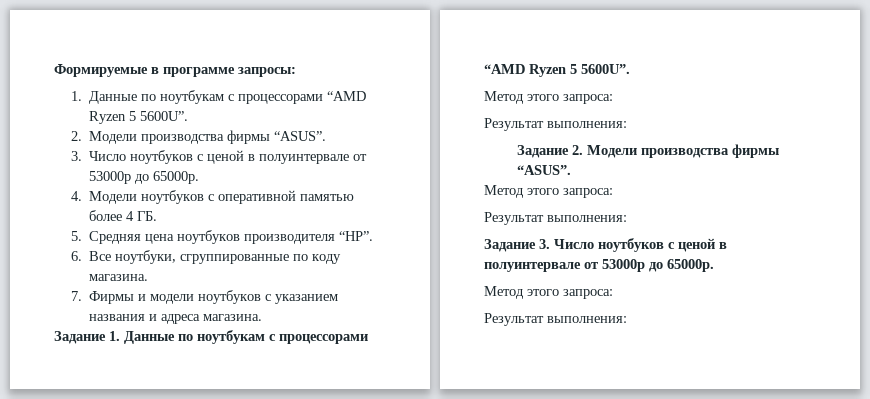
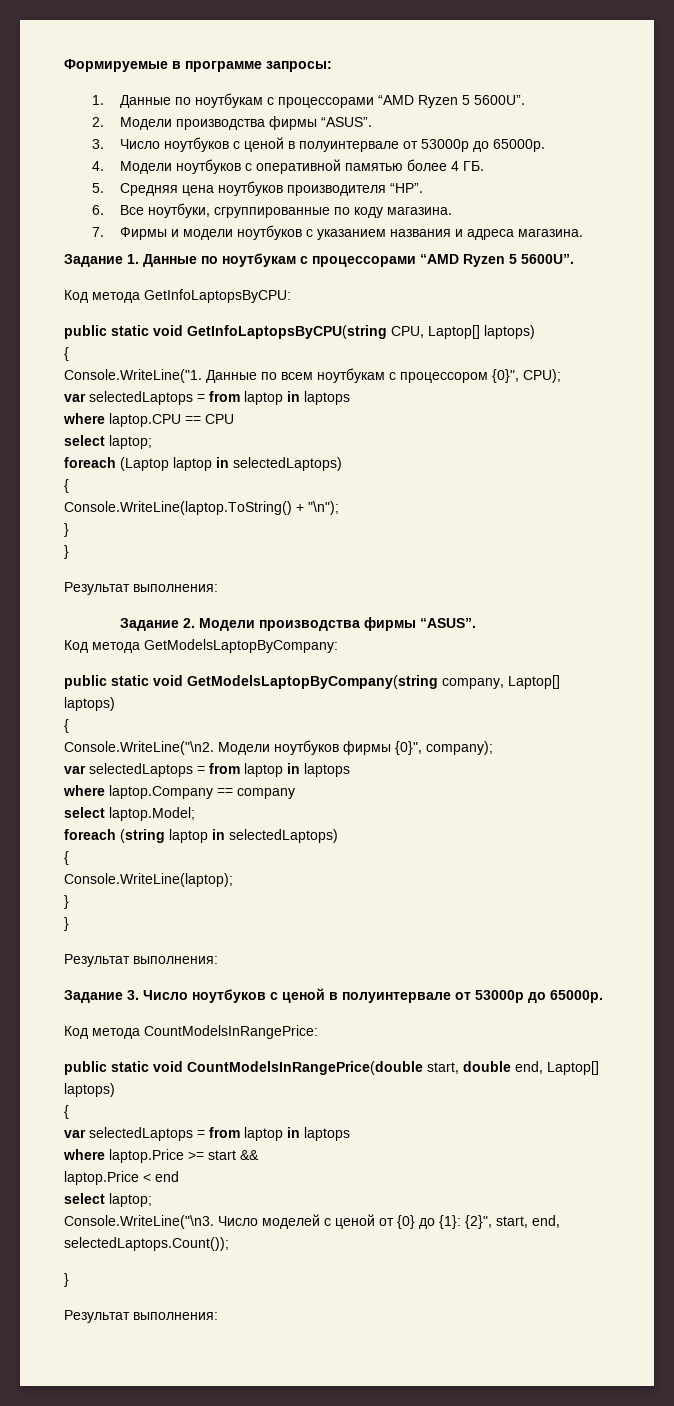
[484,91,613,104] Метод этого запроса: -> [64,289,291,303] [64,325,535,339] [64,347,69,361] [64,368,561,383] [64,391,350,405] [63,413,234,427] [64,435,152,449] [64,457,342,471] [64,479,69,493] [64,501,339,515] [64,523,69,537] [64,545,69,559] Код метода GetInfoLaptopsByCPU: // public static void GetInfoLaptopsByCPU(string CPU, Laptop[] laptops) // { // Console.WriteLine("1. Данные по всем ноутбукам с процессором {0}", CPU); // var selectedLaptops = from laptop in laptops // where laptop.CPU == CPU // select laptop; // foreach (Laptop laptop in selectedLaptops) // { // Console.WriteLine(laptop.ToString() + "\n"); // } // }
[484,185,613,198] Метод этого запроса: -> [64,639,338,653] [64,675,560,689] [64,697,115,711] [64,719,69,733] [64,740,493,755] [64,763,350,777] [63,785,295,799] [64,807,195,821] [64,829,338,843] [64,851,69,865] [64,873,233,887] [64,895,69,909] [64,917,69,931] Код метода GetModelsLaptopByCompany: // public static void GetModelsLaptopByCompany(string company, Laptop[] laptops) // { // Console.WriteLine("\n2. Модели ноутбуков фирмы {0}", company); // var selectedLaptops = from laptop in laptops // where laptop.Company == company // select laptop.Model; // foreach (string laptop in selectedLaptops) // { // Console.WriteLine(laptop); // } // }
[484,286,613,299] Метод этого запроса: -> [64,1025,318,1039] [64,1061,599,1075] [64,1083,115,1097] [64,1105,69,1119] [64,1127,350,1141] [63,1149,259,1163] [64,1171,179,1185] [64,1193,152,1207] [64,1214,560,1229] [64,1237,229,1251] [64,1273,69,1287] Код метода CountModelsInRangePrice: // public static void CountModelsInRangePrice(double start, double end, Laptop[] laptops) // { // var selectedLaptops = from laptop in laptops // where laptop.Price >= start && // laptop.Price < end // select laptop; // Console.WriteLine("\n3. Число моделей с ценой от {0} до {1}: {2}", start, end, selectedLaptops.Count()); // }

